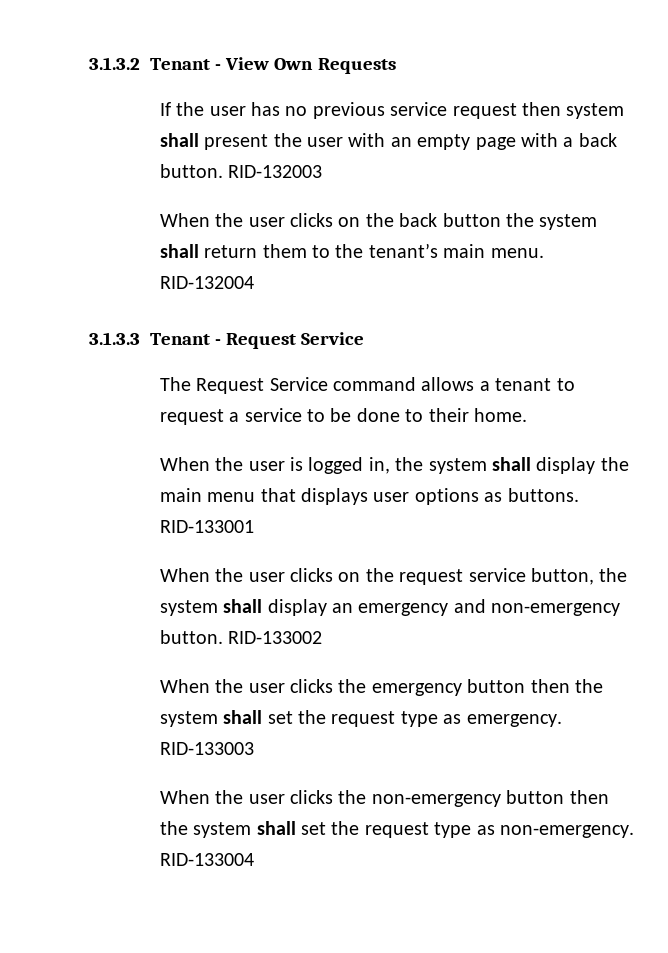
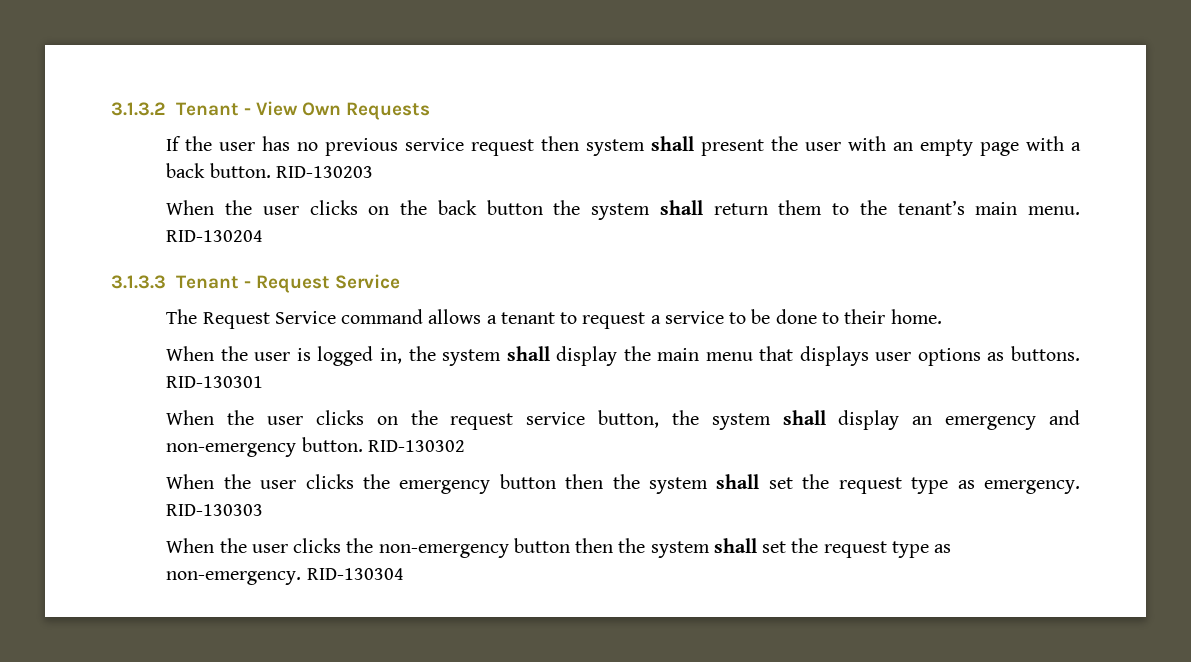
[228,165,323,178] RID-132003 -> [275,166,373,178] RID-130203
[159,276,254,289] RID-132004 -> [166,230,264,242] RID-130204
[159,520,254,533] RID-133001 -> [166,376,264,388] RID-130301
[228,631,323,644] RID-133002 -> [367,440,465,452] RID-130302
[159,742,254,755] RID-133003 -> [166,504,264,516] RID-130303
[159,853,254,866] RID-133004 -> [306,568,404,580] RID-130304

